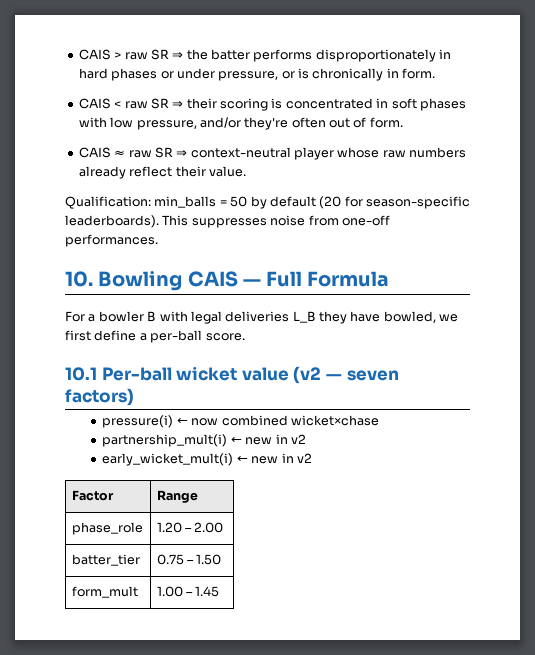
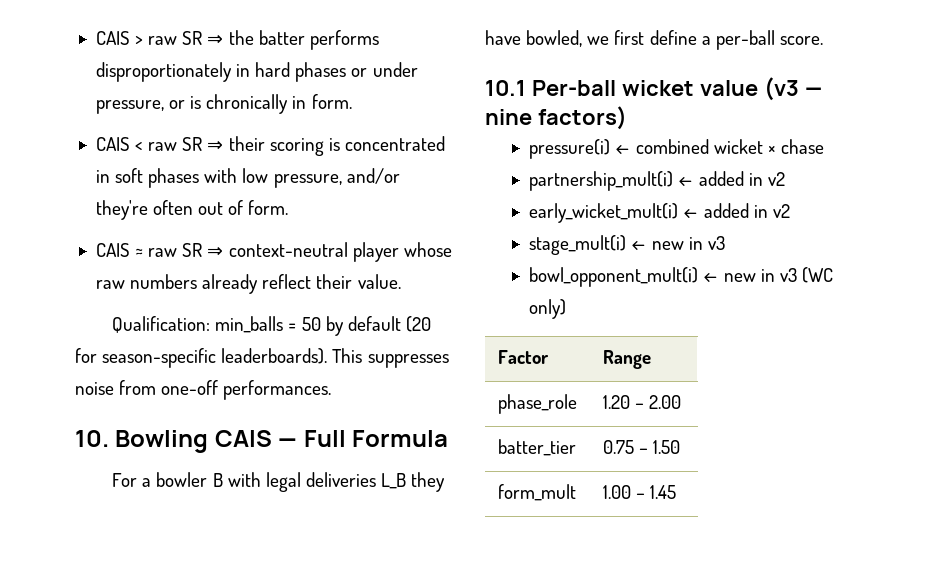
[293,366,399,384] (v2 — seven -> [763,77,822,101] [485,109,532,125] (v3 — nine
[191,415,379,426] now combined wicket×chase -> [635,139,824,154] combined wicket × chase
[245,437,273,445] new -> [698,171,744,186] added
[251,453,312,464] new in v2 -> [703,203,790,218] [529,235,725,255] [529,267,833,287] [529,299,567,319] added in v2 // stage_mult(i) ← new in v3 // bowl_opponent_mult(i) ← new in v3 (WC only)

